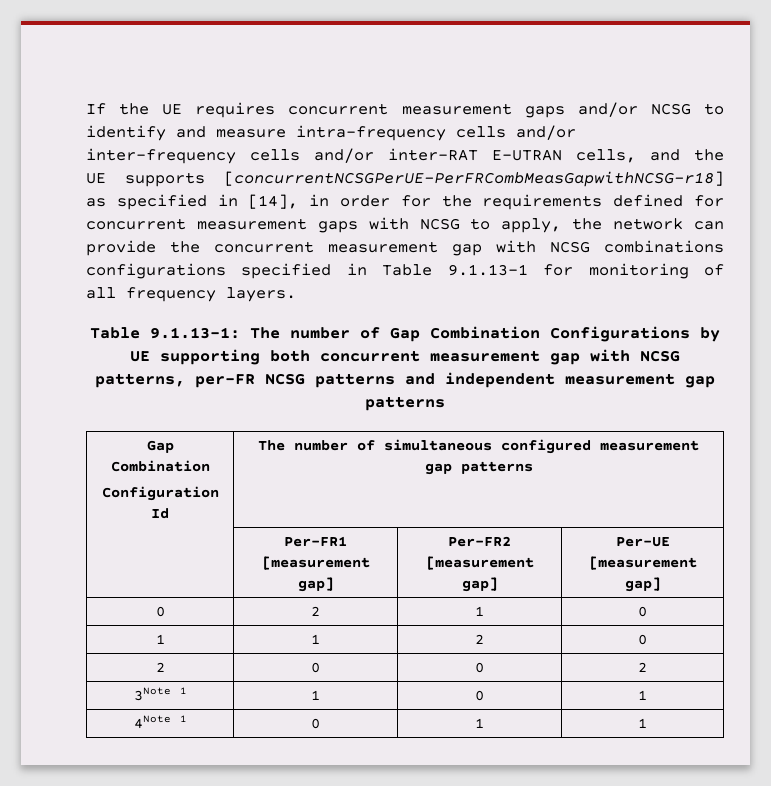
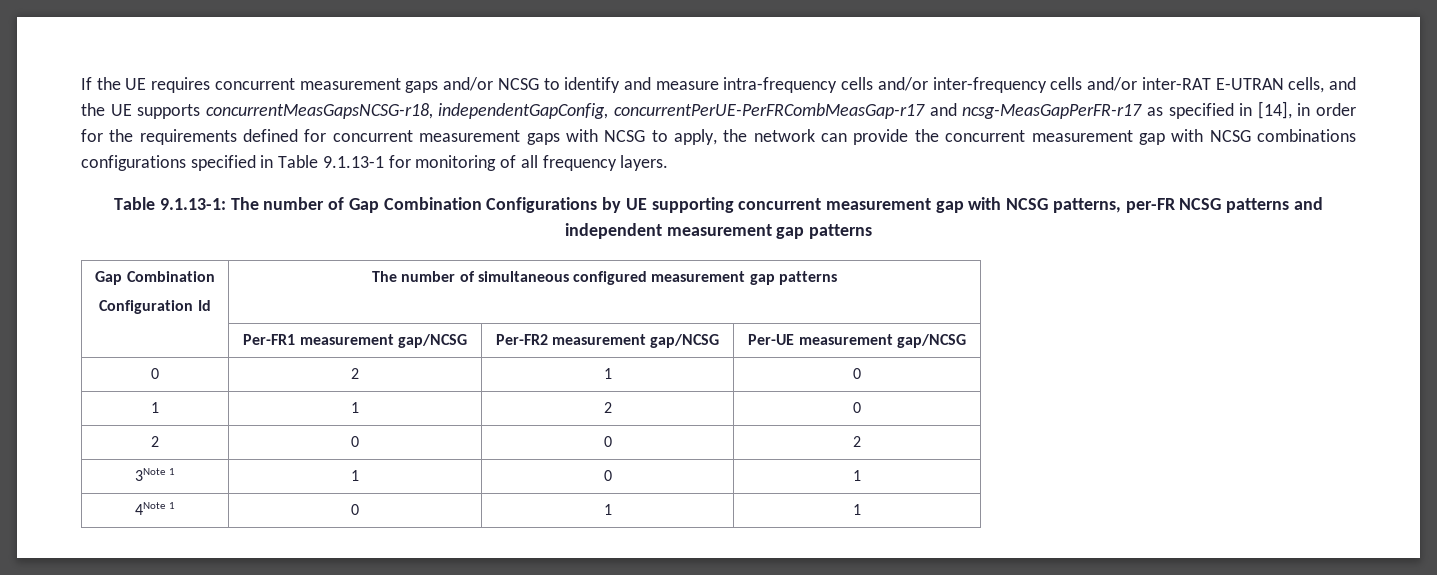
[224,171,724,187] [concurrentNCSGPerUE-PerFRCombMeasGapwithNCSG-r18] -> [205,103,1143,119] concurrentMeasGapsNCSG-r18, independentGapConfig, concurrentPerUE-PerFRCombMeasGap-r17 and ncsg-MeasGapPerFR-r17
[270,350,310,362] both -> (734, 205) none
[261,556,370,570] [297,577,334,592] [measurement gap] -> [299,334,467,348] measurement gap/NCSG
[425,556,534,570] [461,577,498,592] [measurement gap] -> [552,334,720,348] measurement gap/NCSG
[588,556,697,570] [624,577,661,592] [measurement gap] -> [798,334,966,348] measurement gap/NCSG

